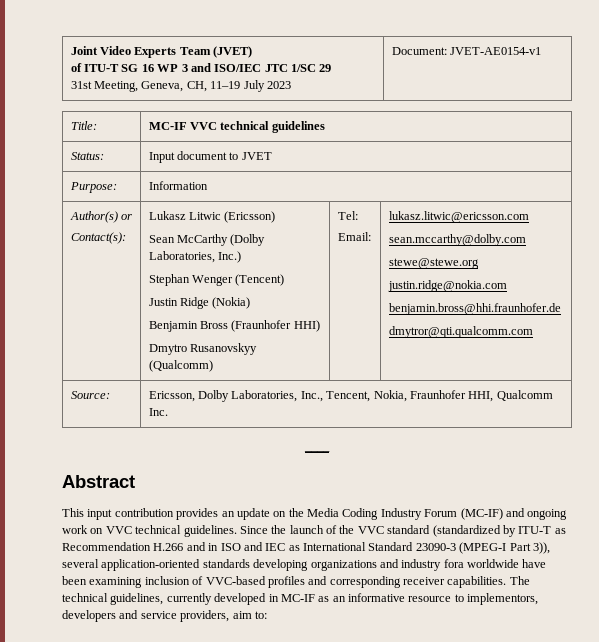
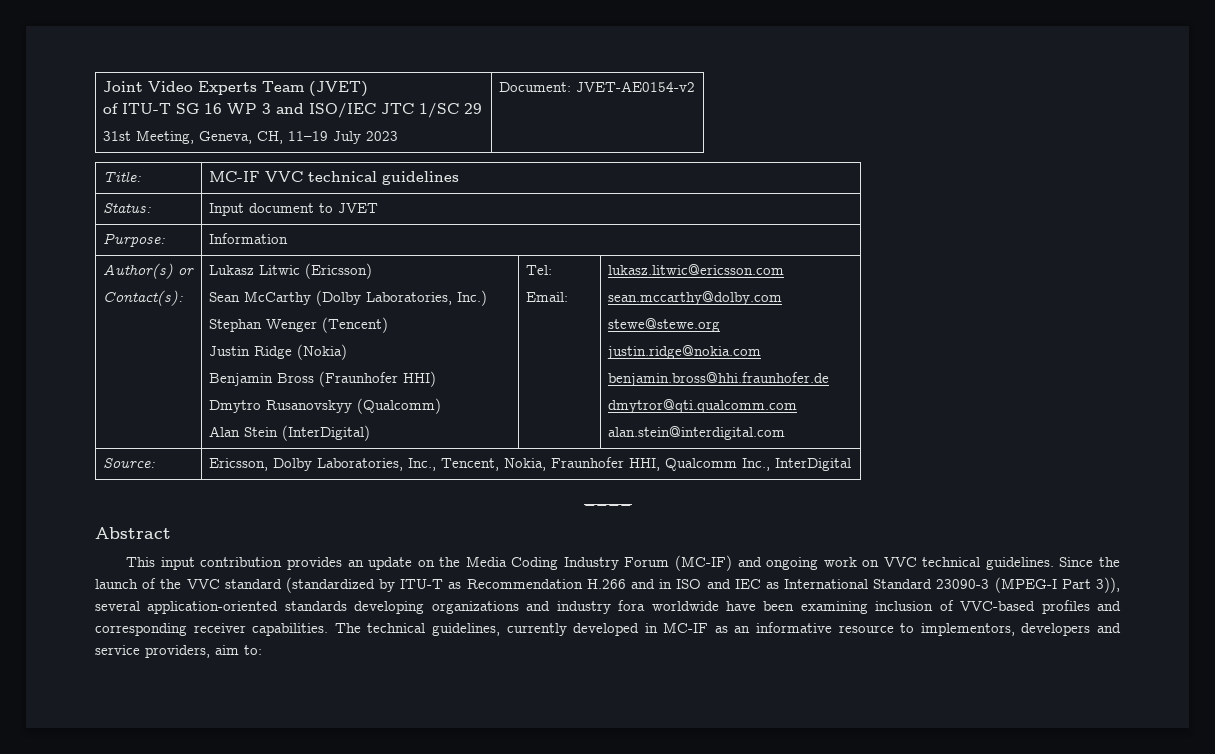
[450,47,542,55] JVET-AE0154-v1 -> [575,81,695,92] JVET-AE0154-v2
(213, 366) none -> [208,425,370,441] // Alan Stein (InterDigital)
(533, 332) none -> [607,426,785,440] // alan.stein@interdigital.com
[148,408,168,416] Inc. -> [741,458,851,471] Inc., InterDigital

